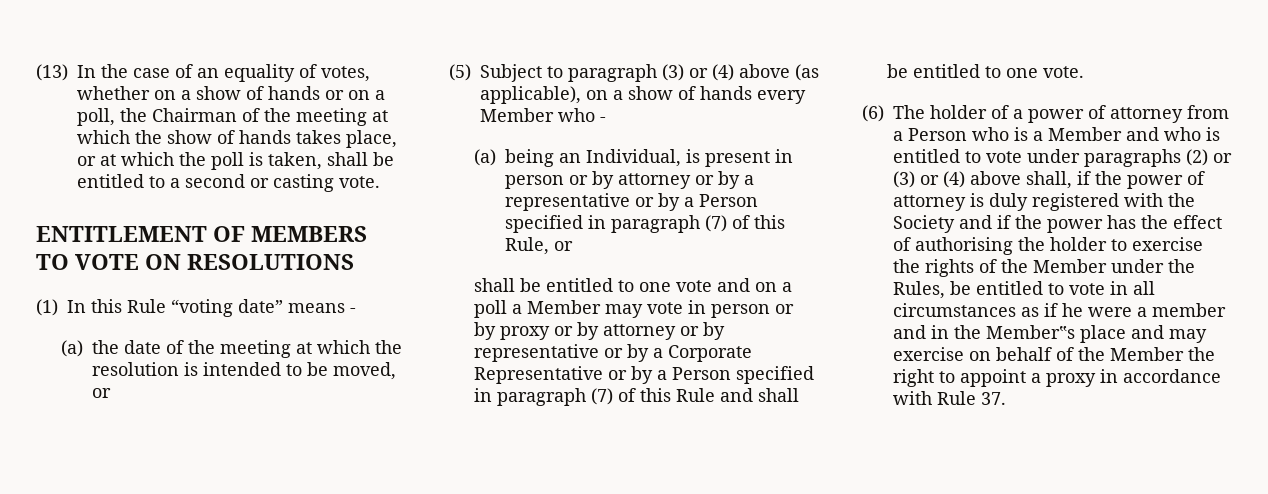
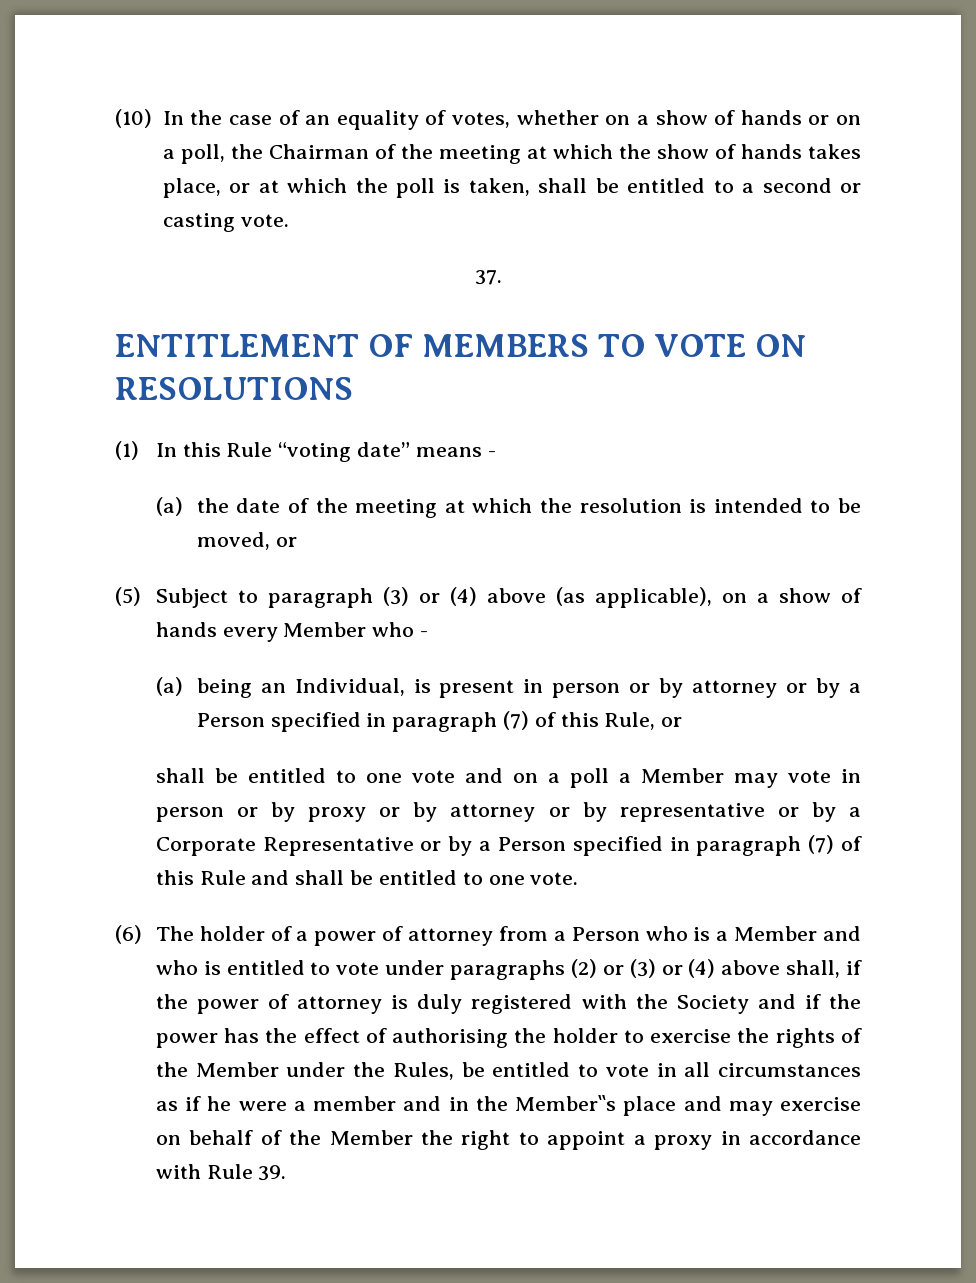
[36,64,68,81] (13) -> [115,109,152,128] (10)
(380, 182) none -> [474,270,502,285] // 37.
[505,193,695,211] representative or by a -> (861, 688) none
[981,392,1006,405] 37. -> [258,1165,287,1181] 39.

